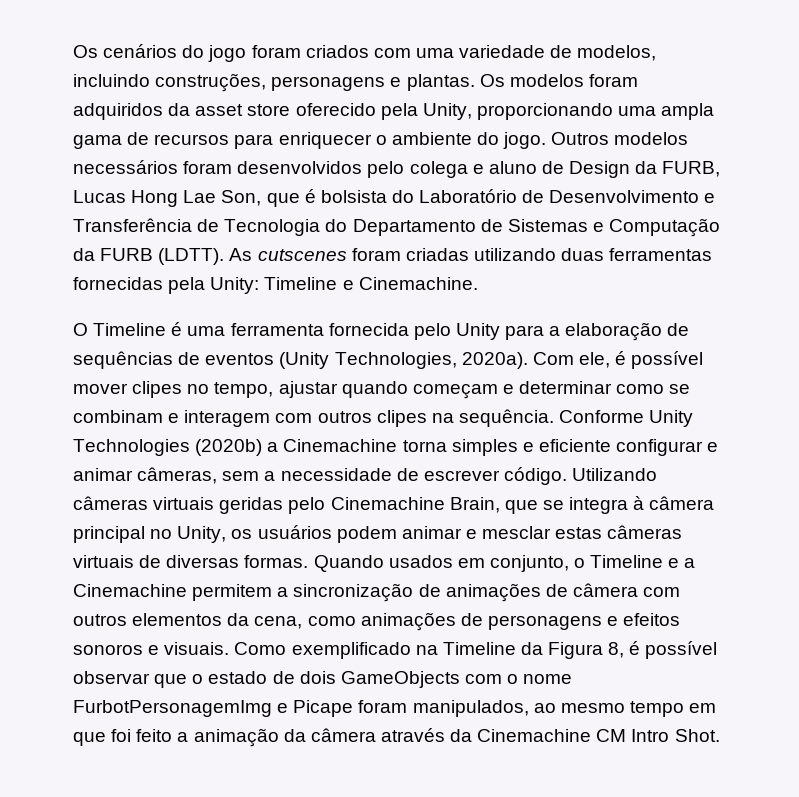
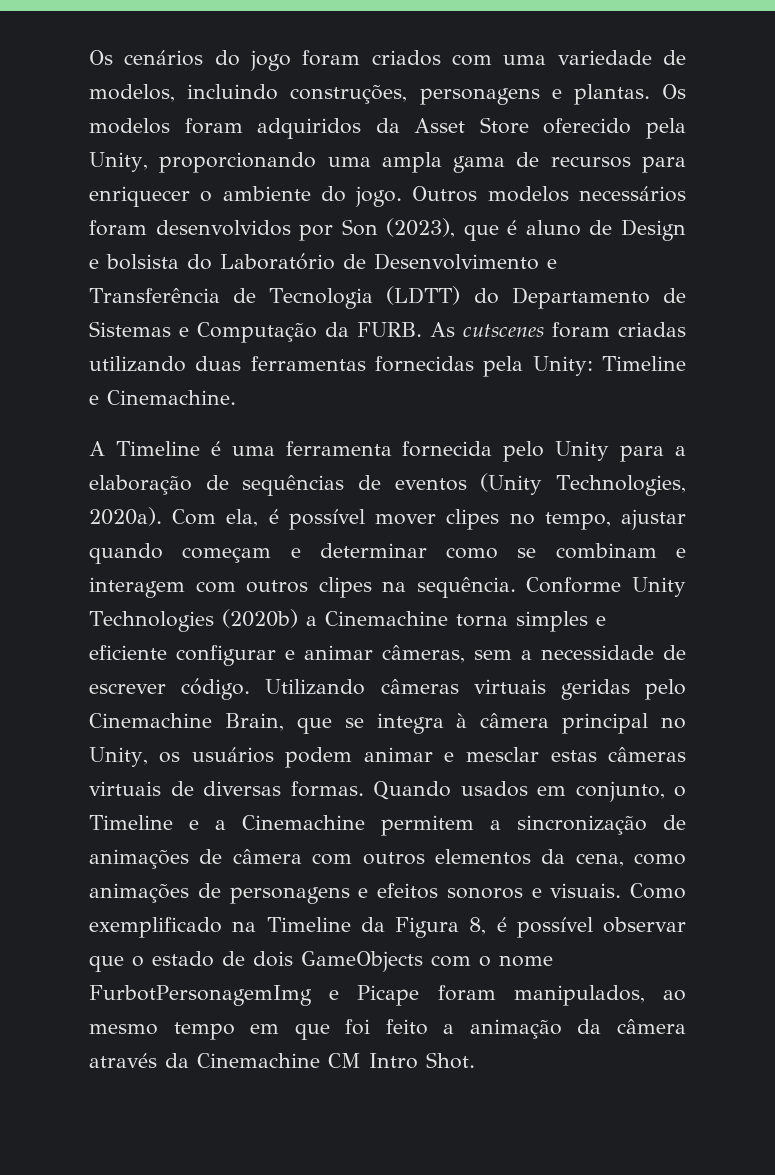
[195,104,291,116] asset store -> [414,117,529,134] Asset Store
[367,161,721,178] [73,189,316,207] pelo colega e aluno de Design da FURB, Lucas Hong Lae Son, que é -> [299,218,686,241] [89,259,99,269] por Son (2023), que é aluno de Design e
(321, 227) none -> [386,286,461,305] (LDTT)
[100,248,225,265] FURB (LDTT). -> [357,322,422,337] FURB.
[73,323,88,336] O -> [89,441,105,456] A
[578,352,610,368] ele, -> [226,509,259,527] ela,

